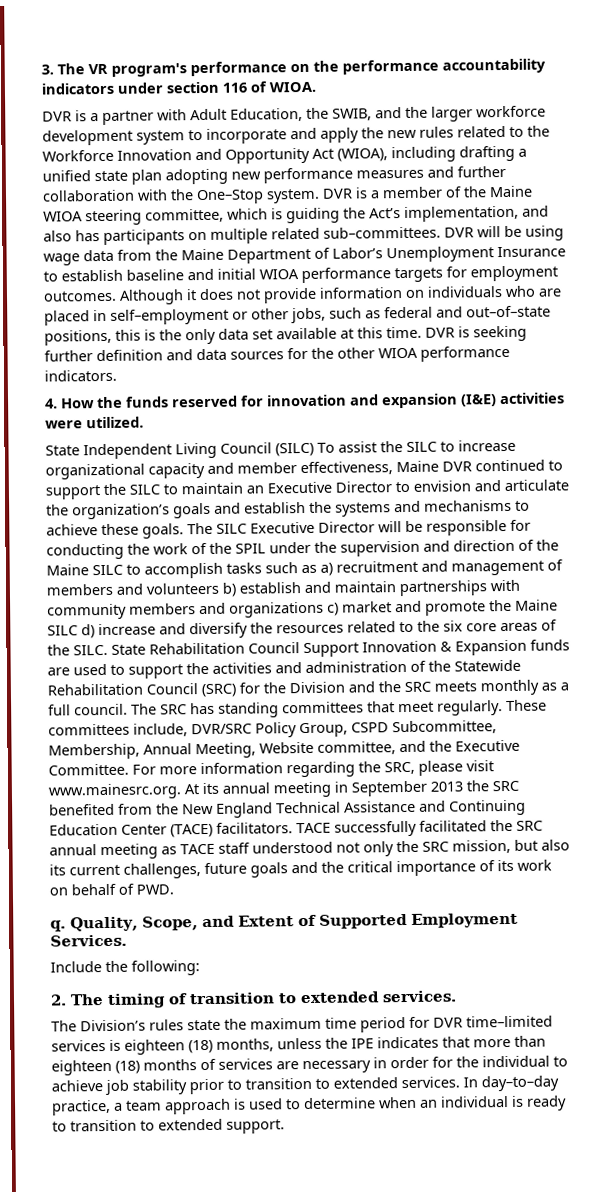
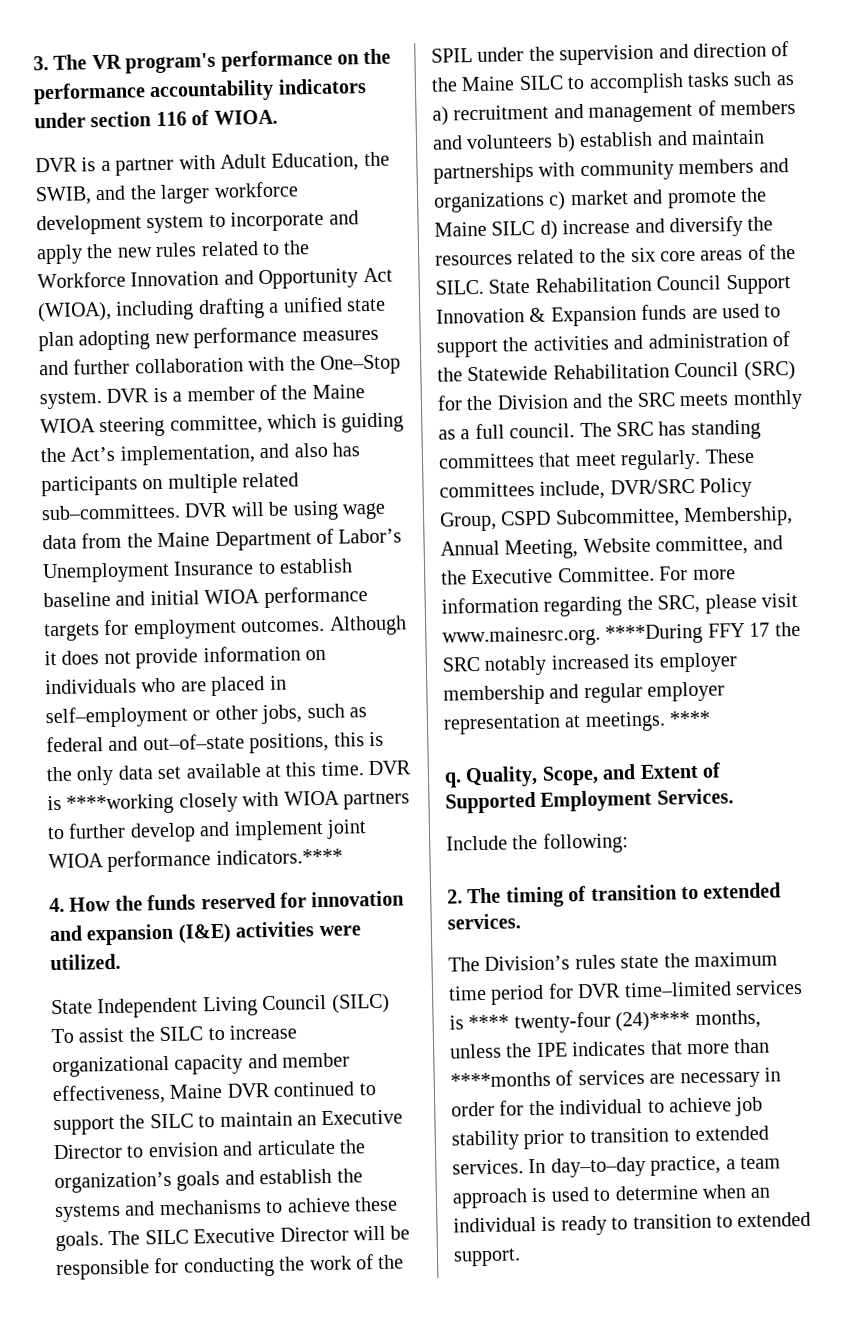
[473,325,527,342] [44,345,510,362] [44,369,117,382] seeking further definition and data sources for the other WIOA performance indicators. -> [66,790,410,815] [47,819,367,843] [48,848,343,873] ****working closely with WIOA partners to further develop and implement joint WIOA performance indicators.****
[184,780,519,798] [49,799,526,818] [49,819,543,838] [49,839,570,860] [49,859,552,879] [49,883,174,896] At its annual meeting in September 2013 the SRC benefited from the New England Technical Assistance and Continuing Education Center (TACE) facilitators. TACE successfully facilitated the SRC annual meeting as TACE staff understood not only the SRC mission, but also its current challenges, future goals and the critical importance of its work on behalf of PWD. -> [605,621,801,645] [442,652,738,676] [443,681,726,706] [443,710,712,735] ****During FFY 17 the SRC notably increased its employer membership and regular employer representation at meetings. ****
[124,1039,213,1055] eighteen (18) -> [468,1011,691,1034] **** twenty-four (24)****
[51,1059,197,1076] eighteen (18) months -> [450,1071,551,1088] ****months

